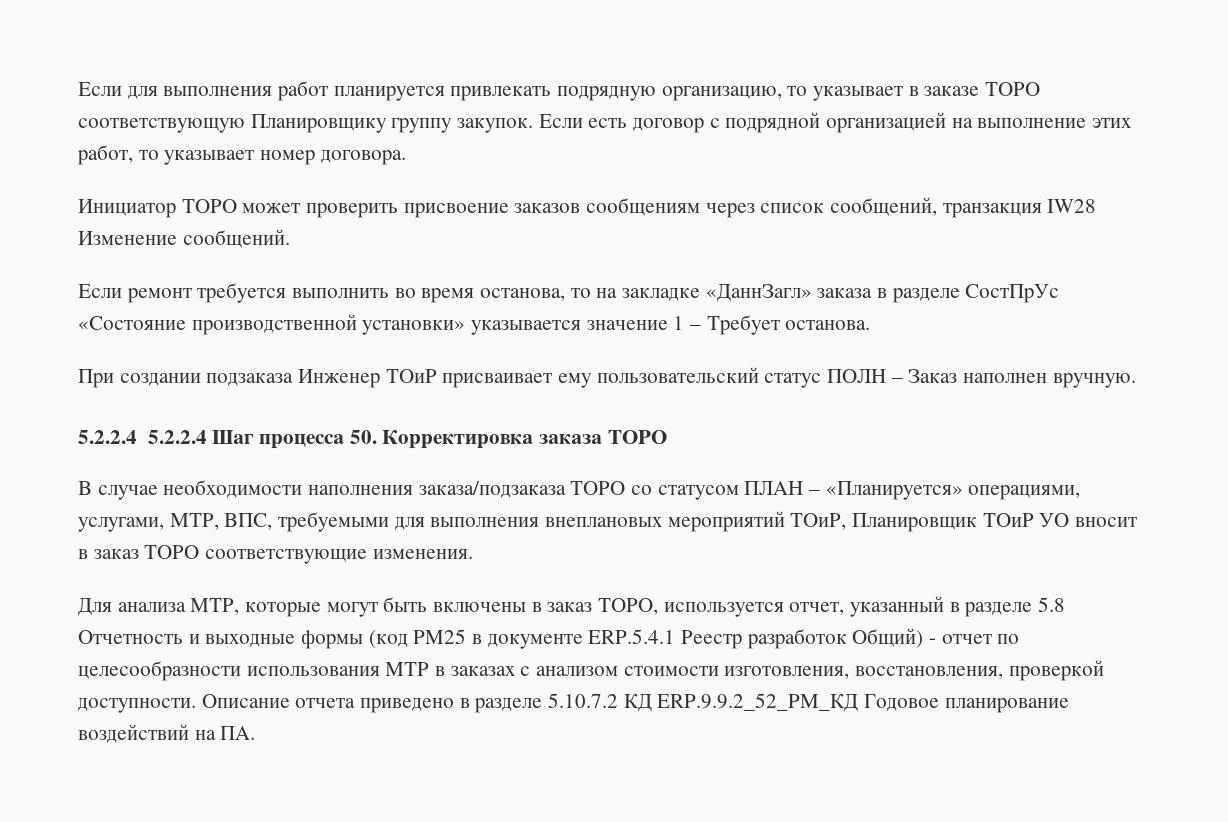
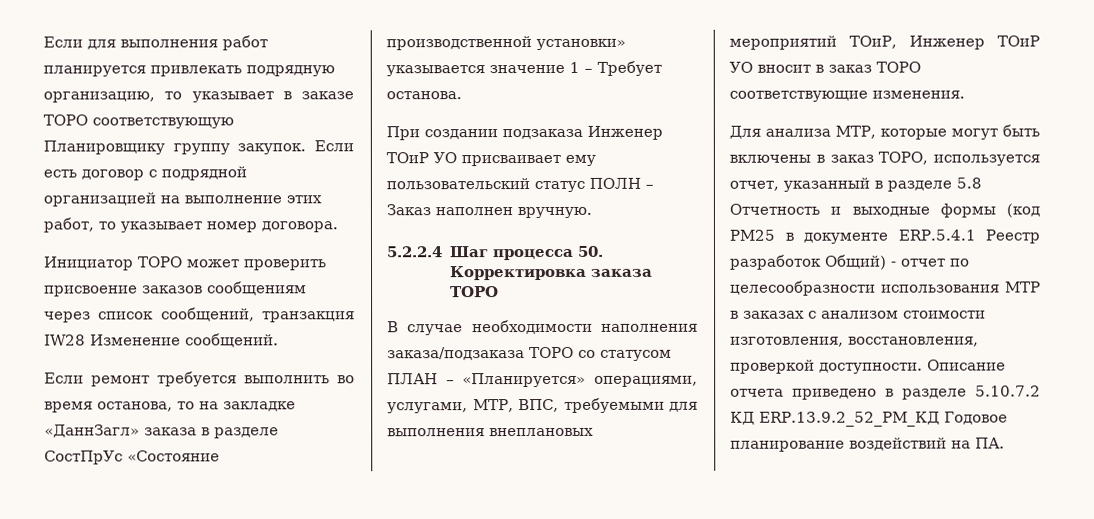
(437, 376) none -> [433,152,457,164] УО
[147,430,207,444] 5.2.2.4 -> (442, 252) none
[852,513,978,532] Планировщик -> [909,35,985,50] Инженер
[657,693,859,712] ERP.9.9.2_52_PM_КД -> [759,411,940,427] ERP.13.9.2_52_PM_КД

